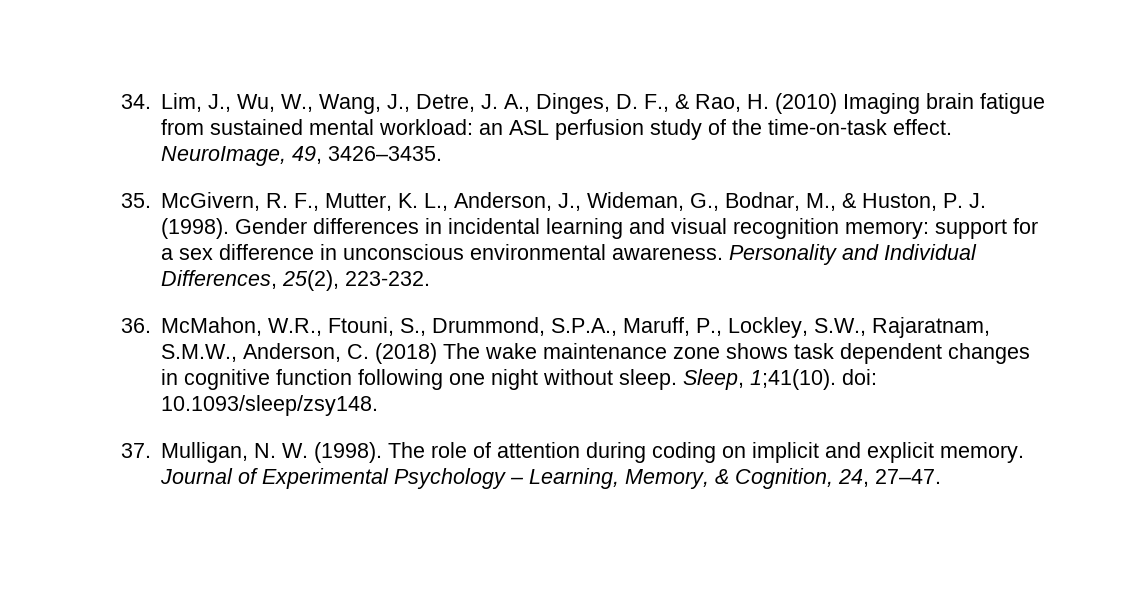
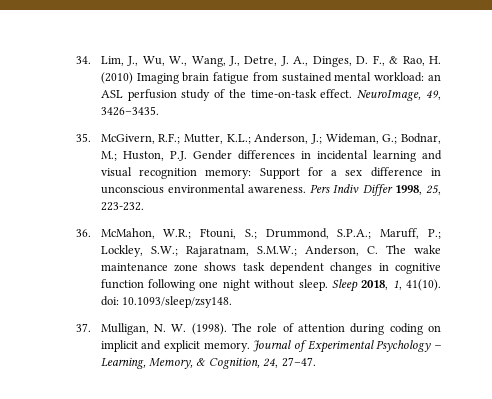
[266,192,987,211] [161,218,230,239] R. F., Mutter, K. L., Anderson, J., Wideman, G., Bodnar, M., & Huston, P. J. (1998). -> [158,133,441,144] [100,151,187,161] R.F.; Mutter, K.L.; Anderson, J.; Wideman, G.; Bodnar, M.; Huston, P.J.
[935,219,1008,239] support -> [259,168,300,179] Support
[729,244,978,265] [161,270,431,291] [120,317,991,338] [161,344,238,362] Personality and Individual Differences, 25(2), 223-232. // 36. McMahon, W.R., Ftouni, S., Drummond, S.P.A., Maruff, P., Lockley, S.W., Rajaratnam, S.M.W., -> [310,184,441,196] [100,202,144,211] [75,228,441,239] [100,245,297,257] Pers Indiv Differ 1998, 25, 223-232. // 36. McMahon, W.R.; Ftouni, S.; Drummond, S.P.A.; Maruff, P.; Lockley, S.W.; Rajaratnam, S.M.W.;
[375,343,438,364] (2018) -> (378, 250) none
[683,369,837,390] Sleep, 1;41(10). -> [331,279,441,292] Sleep 2018, 1, 41(10).

